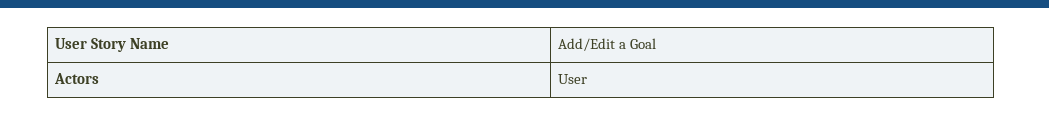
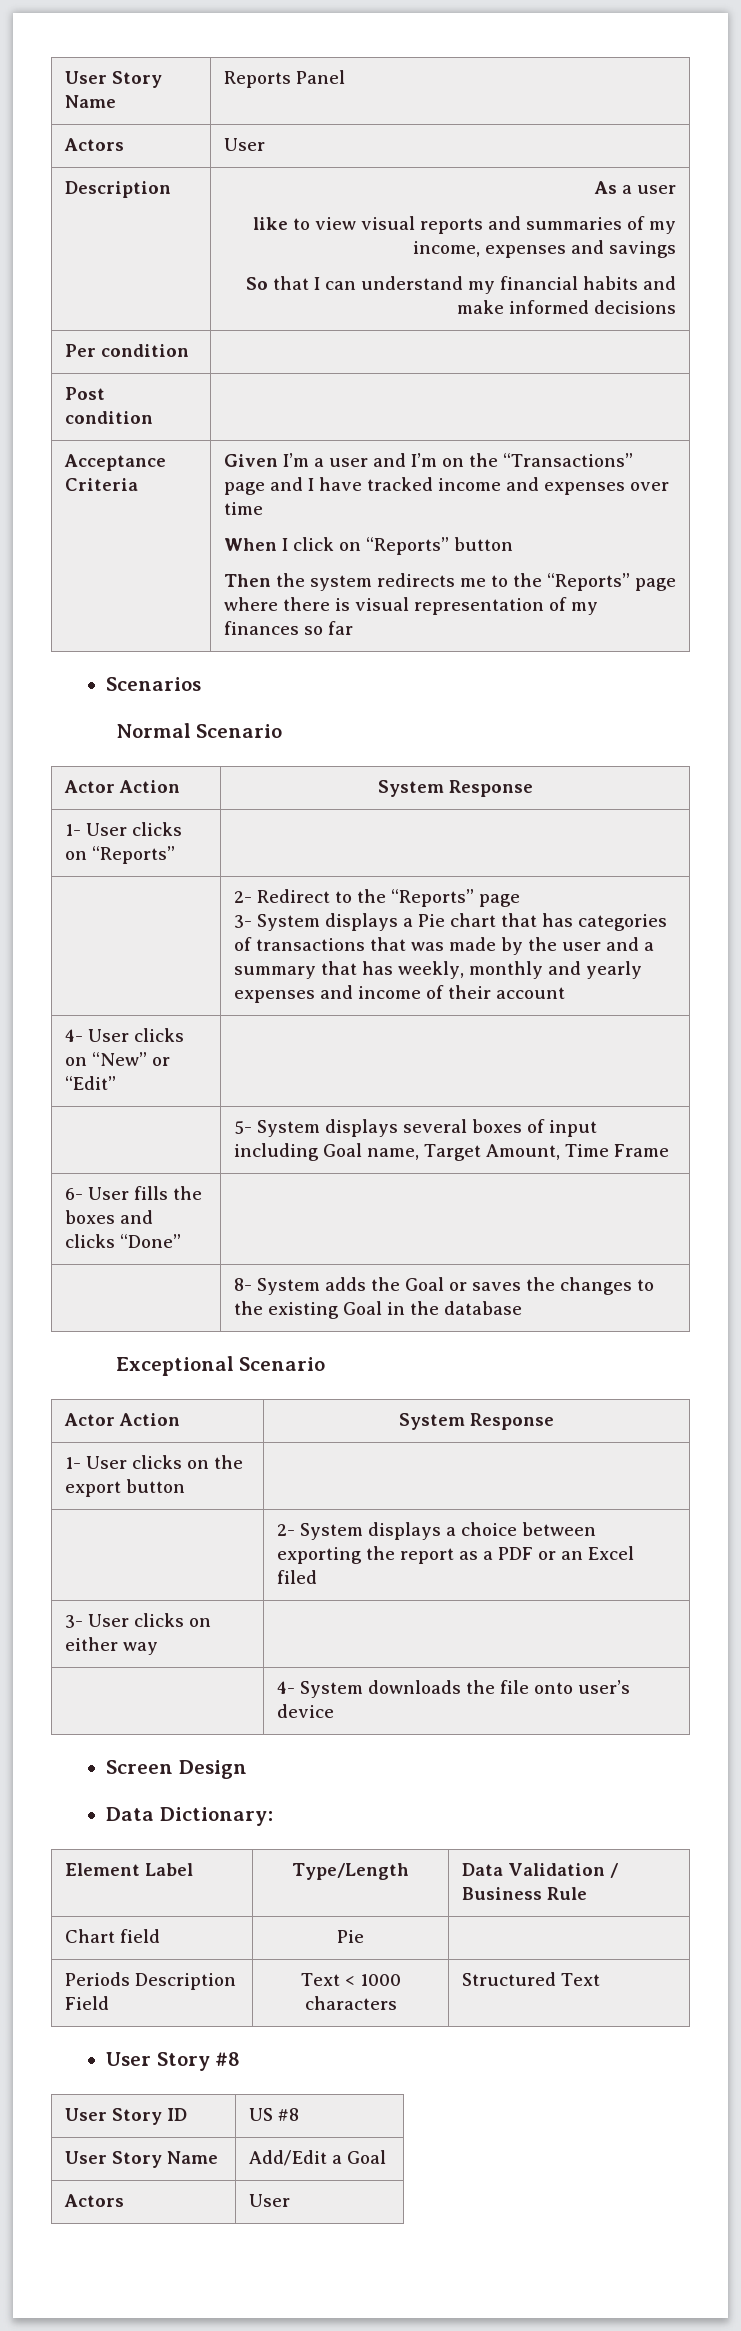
[55,38,169,52] User Story Name -> [64,71,162,88] [64,95,116,108] [223,70,345,88] [63,138,124,151] [223,138,265,151] [64,181,171,198] [594,181,677,194] [253,216,677,234] [413,240,677,258] [246,276,677,294] [457,300,677,314] [64,344,189,357] [64,387,105,400] [64,411,153,424] [63,454,166,471] [64,478,138,491] [223,453,633,467] [223,477,669,495] [223,502,263,515] [223,537,513,555] [223,573,676,591] [223,597,598,615] [223,621,353,635] [106,677,202,691] [115,723,283,738] [63,780,180,793] [377,780,533,797] [64,822,182,836] [64,846,175,864] [233,889,520,907] [233,913,667,931] [233,937,654,955] [233,961,642,979] [233,985,565,1003] [64,1028,184,1042] [64,1052,170,1066] [64,1076,116,1090] [233,1119,597,1137] [233,1143,669,1161] [64,1186,202,1200] [64,1210,153,1224] [64,1234,181,1248] [233,1277,654,1295] [233,1301,522,1319] [115,1356,326,1376] [63,1413,180,1426] [399,1413,554,1430] [64,1455,243,1469] [64,1479,185,1497] [276,1522,596,1540] [276,1546,634,1564] [276,1570,317,1584] [64,1613,211,1628] [64,1637,158,1655] [276,1680,630,1698] [276,1704,334,1718] [106,1760,247,1779] [106,1807,273,1826] [64,1863,193,1876] [292,1863,410,1880] [461,1863,618,1878] [461,1887,587,1900] [64,1929,160,1943] [337,1930,364,1943] [64,1972,236,1990] [64,1996,109,2010] [300,1973,401,1986] [304,1996,397,2010] [461,1972,600,1986] [106,2052,241,2071] [64,2108,187,2125] [248,2108,299,2121] [64,2151,218,2168] User Story Name | Reports Panel // Actors | User // Description | As a user // like to view visual reports and summaries of my income, expenses and savings // So that I can understand my financial habits and make informed decisions // Per condition | // Post condition | // Acceptance Criteria | Given I’m a user and I’m on the “Transactions” page and I have tracked income and expenses over time // When I click on “Reports” button // Then the system redirects me to the “Reports” page where there is visual representation of my finances so far // Scenarios // Normal Scenario // Actor Action | System Response // 1- User clicks on “Reports” | // | 2- Redirect to the “Reports” page // 3- System displays a Pie chart that has categories of transactions that was made by the user and a summary that has weekly, monthly and yearly expenses and income of their account // 4- User clicks on “New” or “Edit” | // | 5- System displays several boxes of input including Goal name, Target Amount, Time Frame // 6- User fills the boxes and clicks “Done” | // | 8- System adds the Goal or saves the changes to the existing Goal in the database // Exceptional Scenario // Actor Action | System Response // 1- User clicks on the export button | // | 2- System displays a choice between exporting the report as a PDF or an Excel filed // 3- User clicks on either way | // | 4- System downloads the file onto user’s device // Screen Design // Data Dictionary: // Element Label | Type/Length | Data Validation / Business Rule // Chart field | Pie | // Periods Description Field | Text < 1000 characters | Structured Text // User Story #8 // User Story ID | US #8 // User Story Name

